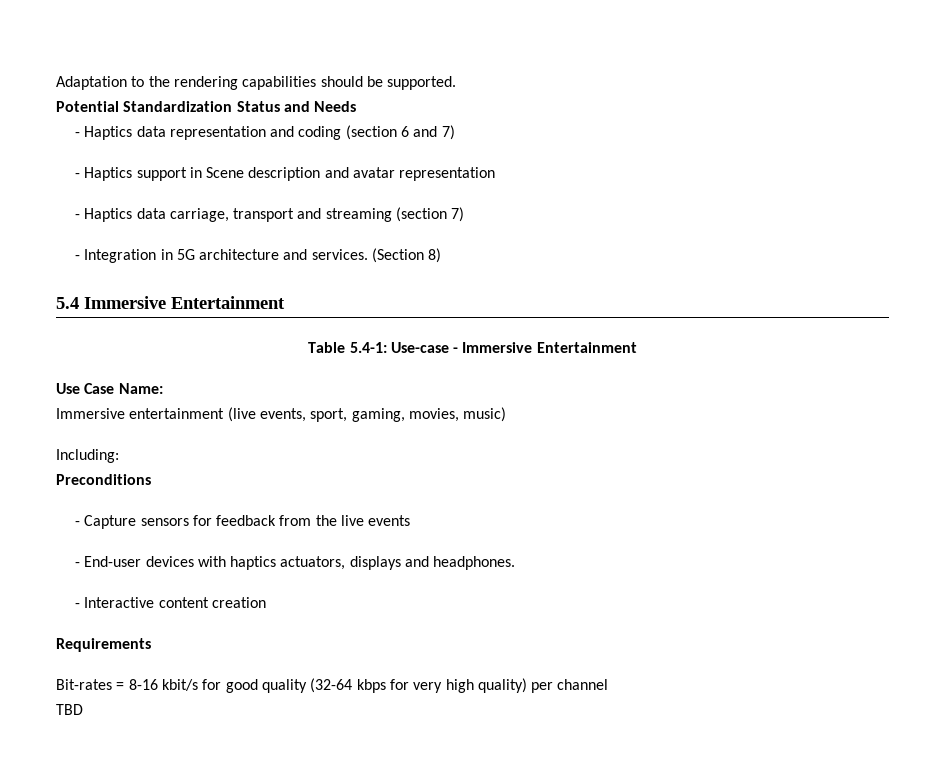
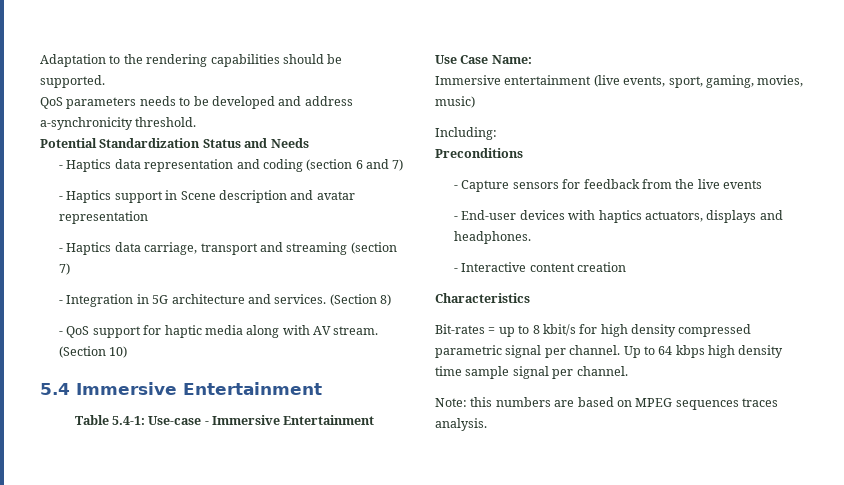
(457, 83) none -> [40,96,353,109] [40,117,197,130] // QoS parameters needs to be developed and address a-synchronicity threshold.
(442, 255) none -> [59,325,379,338] [59,346,128,358] // - QoS support for haptic media along with AV stream. (Section 10)
[56,638,151,652] Requirements -> [435,293,530,303] Characteristics
[128,678,609,693] [56,704,83,715] 8-16 kbit/s for good quality (32-64 kbps for very high quality) per channel // TBD -> [498,324,752,337] [435,345,784,358] [435,366,628,379] [435,397,778,410] [435,418,487,431] up to 8 kbit/s for high density compressed parametric signal per channel. Up to 64 kbps high density time sample signal per channel. // Note: this numbers are based on MPEG sequences traces analysis.

